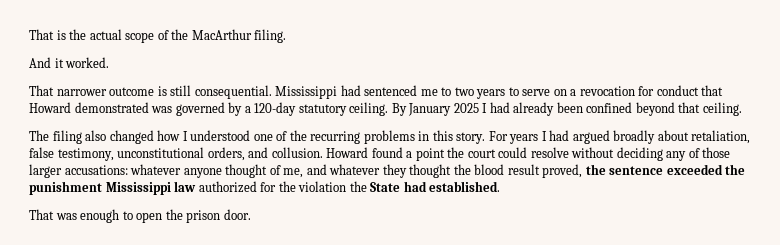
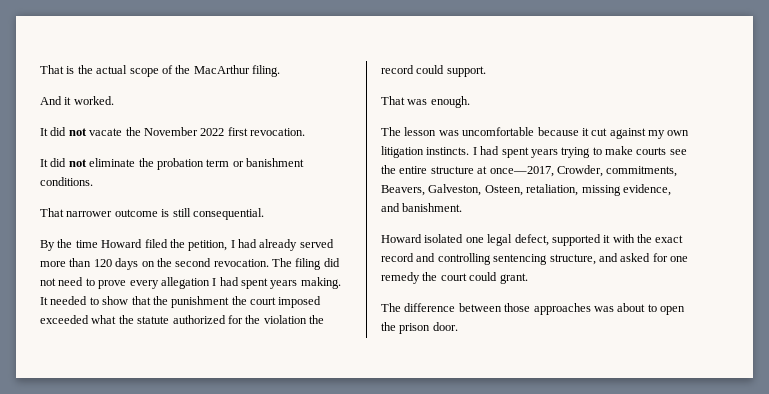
(110, 62) none -> [40,127,305,136] [40,158,304,170] [40,177,93,186] // It did not vacate the November 2022 first revocation. // It did not eliminate the probation term or banishment conditions.
[275,85,724,99] [29,102,742,116] [29,130,751,144] [29,147,731,161] [29,164,746,178] [29,181,197,195] Mississippi had sentenced me to two years to serve on a revocation for conduct that Howard demonstrated was governed by a 120-day statutory ceiling. By January 2025 I had already been confined beyond that ceiling. // The filing also changed how I understood one of the recurring problems in this story. For years I had argued broadly about retaliation, false testimony, unconstitutional orders, and collusion. Howard found a point the court could resolve without deciding any of those larger accusations: whatever anyone thought of me, and whatever they thought the blood result proved, the sentence exceeded the punishment Mississippi law -> [40,239,334,251] [40,258,340,270] [40,277,341,289] [40,296,322,308] [40,315,170,324] // By the time Howard filed the petition, I had already served more than 120 days on the second revocation. The filing did not need to prove every allegation I had spent years making. It needed to show that the punishment the court imposed exceeded what the statute
[370,181,501,192] State had established. -> [381,65,486,77] record could support.
[80,209,120,223] enough -> [430,96,470,108] [381,127,690,139] [381,146,687,158] [381,165,678,177] [381,184,671,196] [381,203,463,212] [381,234,684,246] [381,253,688,265] [381,272,528,284] [381,303,646,315] enough. // The lesson was uncomfortable because it cut against my own litigation instincts. I had spent years trying to make courts see the entire structure at once—2017, Crowder, commitments, Beavers, Galveston, Osteen, retaliation, missing evidence, and banishment. // Howard isolated one legal defect, supported it with the exact record and controlling sentencing structure, and asked for one remedy the court could grant. // The difference between those approaches was about

